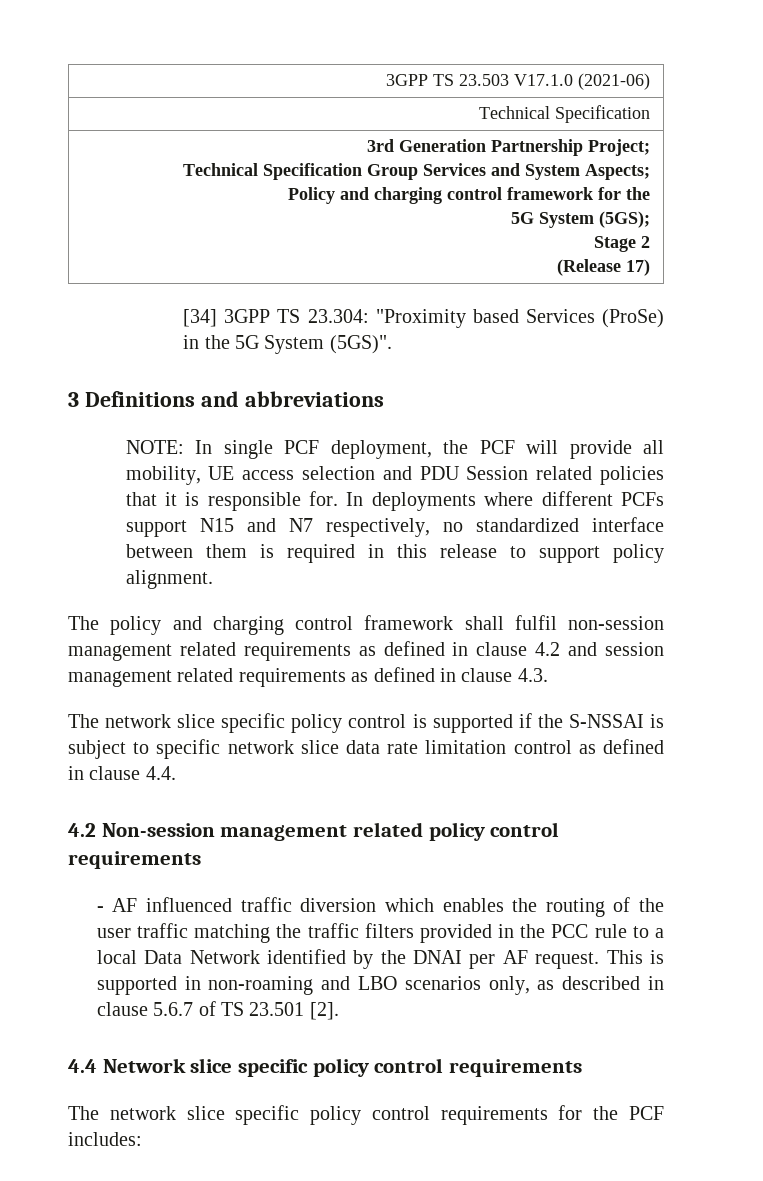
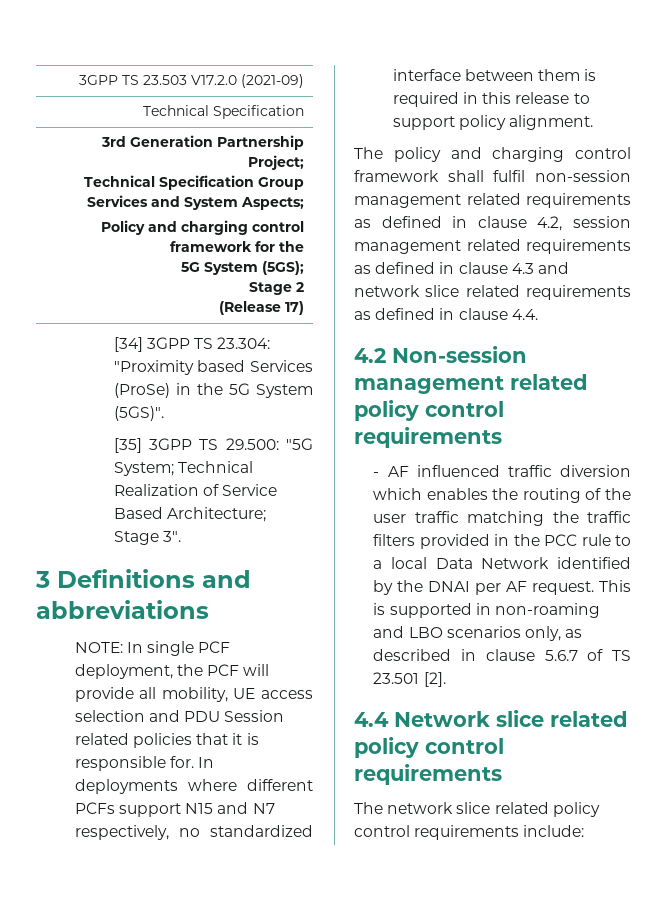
[514,73,651,90] V17.1.0 (2021-06) -> [191,74,305,88] V17.2.0 (2021-09)
(392, 344) none -> [113,438,313,453] [113,461,253,476] [113,484,278,496] [113,507,266,522] [113,531,181,545] // [35] 3GPP TS 29.500: "5G System; Technical Realization of Service Based Architecture; Stage 3".
[535,642,598,656] 4.2 and -> [537,216,563,231] 4.2,
[517,668,548,682] [68,713,665,733] [68,739,572,759] 4.3. // The network slice specific policy control is supported if the S-NSSAI is subject to specific network slice data rate limitation control -> [511,262,569,274] [354,285,631,300] 4.3 and network slice related requirements
[238,1059,309,1077] specific -> [550,711,628,727] related
[235,1105,664,1125] [68,1132,142,1146] specific policy control requirements for the PCF includes: -> [494,802,600,817] [354,825,585,840] related policy control requirements include:

